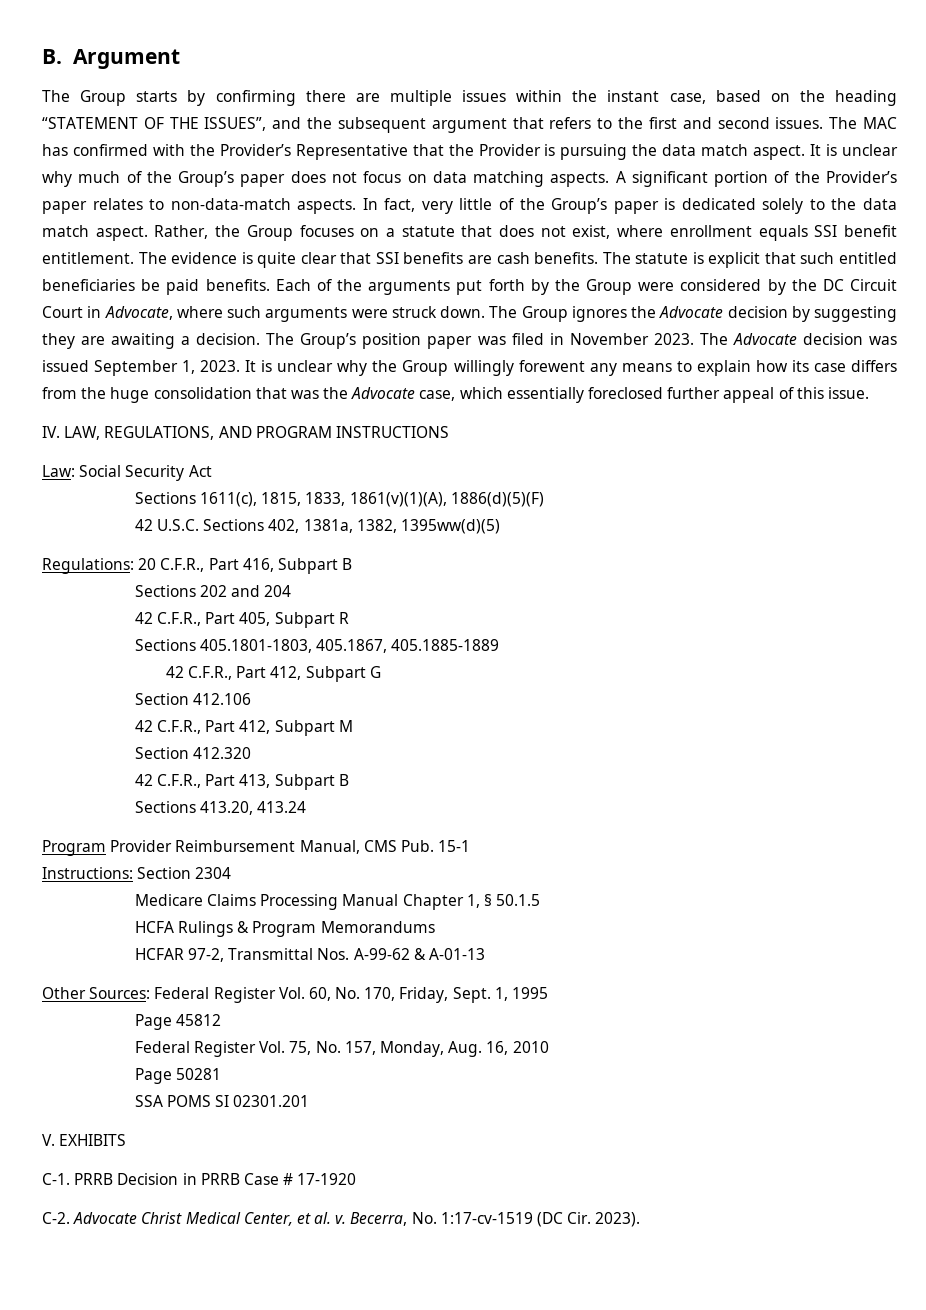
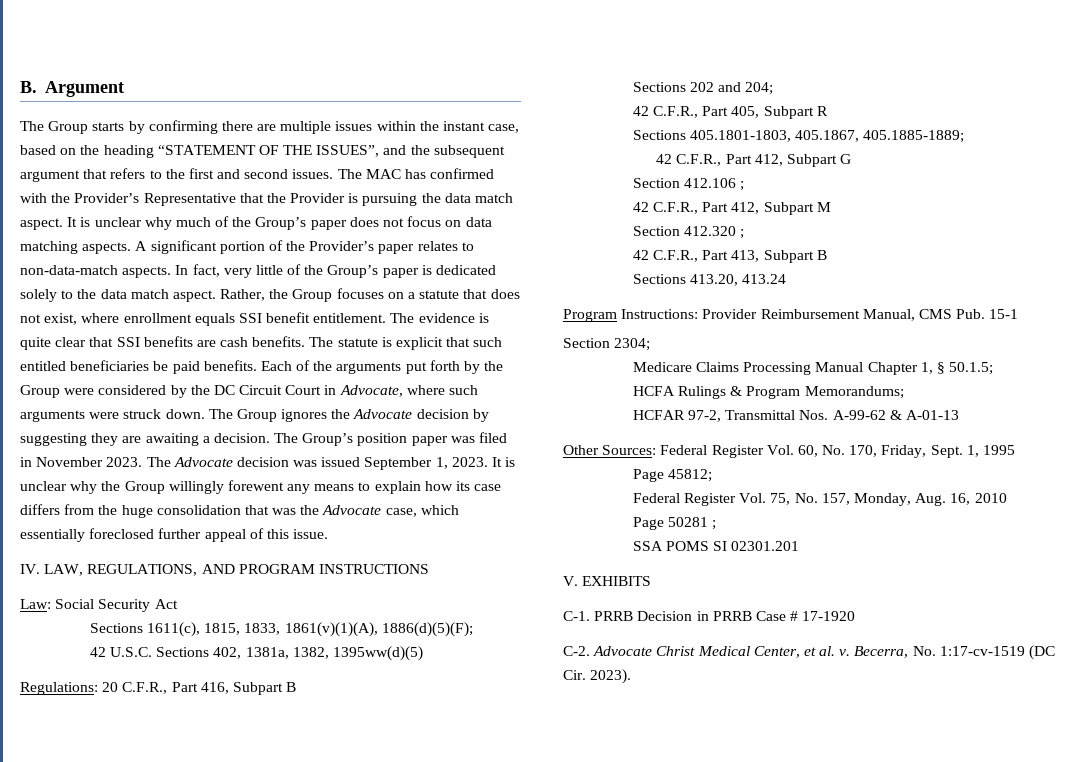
[450,492,544,507] 1886(d)(5)(F) -> [381,622,473,637] 1886(d)(5)(F);
[264,585,292,597] 204 -> [745,82,774,95] 204;
[391,639,500,651] 405.1885-1889 -> [863,130,965,143] 405.1885-1889;
(252, 699) none -> [740,181,745,191] ;
(252, 753) none -> [740,229,745,239] ;
(106, 848) none -> [621,309,699,319] Instructions:
[42,867,232,879] Instructions: Section 2304 -> [563,338,651,351] Section 2304;
[496,894,541,906] 50.1.5 -> [949,362,994,375] 50.1.5;
[320,921,435,933] Memorandums -> [804,386,904,399] Memorandums;
[176,1014,222,1026] 45812 -> [668,469,713,482] 45812;
(222, 1074) none -> [712,520,717,530] ;

